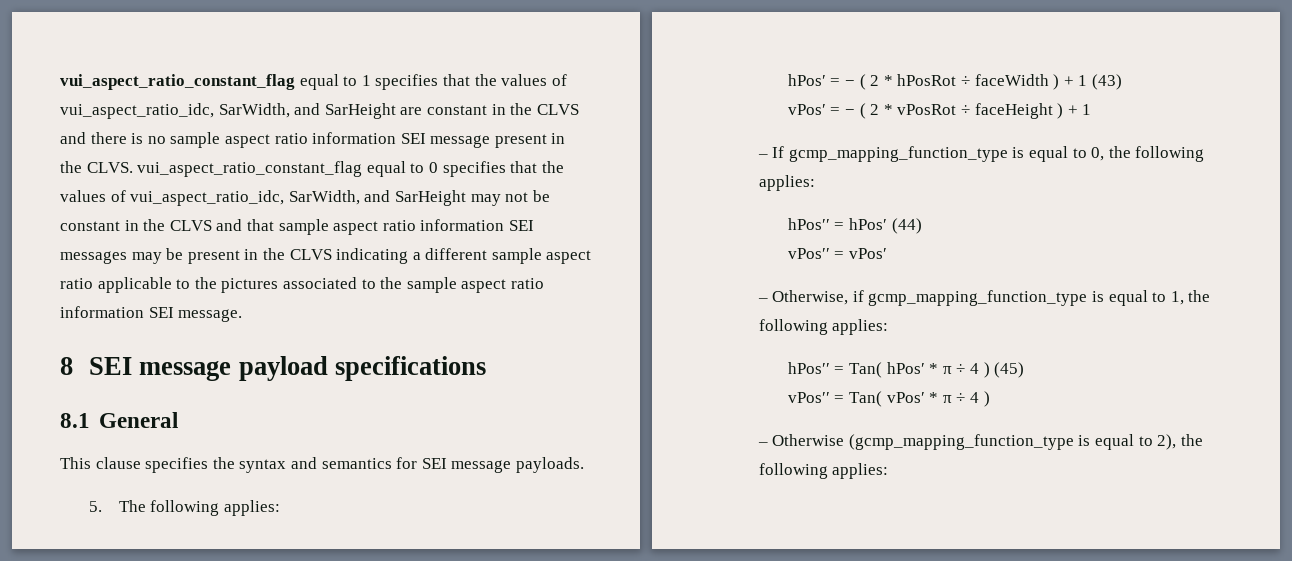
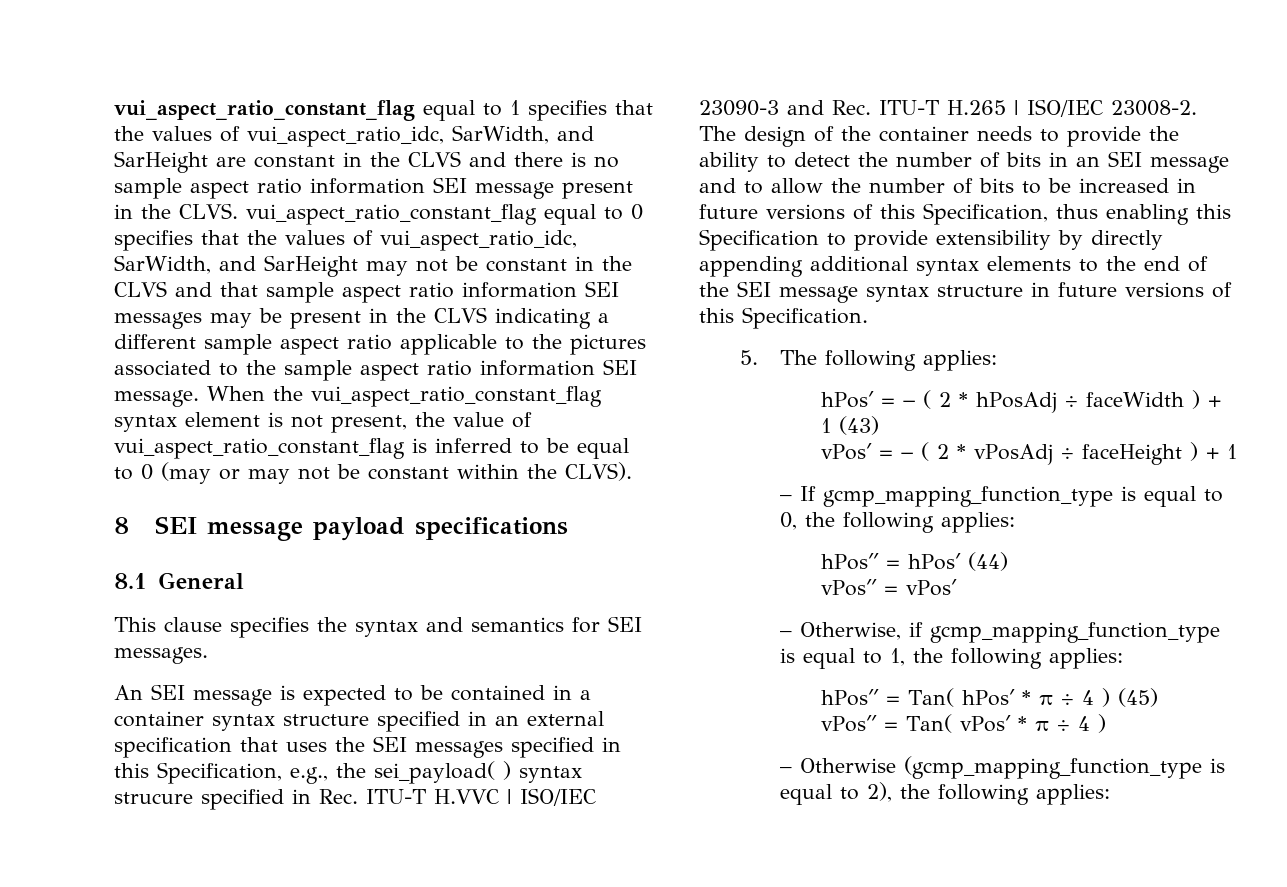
(243, 315) none -> [207,386,602,407] [114,412,532,433] [114,438,629,459] [114,462,632,484] When the vui_aspect_ratio_constant_flag syntax element is not present, the value of vui_aspect_ratio_constant_flag is inferred to be equal to 0 (may or may not be constant within the CLVS).
[451,457,584,473] message payloads. -> [114,647,208,664] [114,684,591,706] [114,711,604,732] [114,736,621,758] [114,761,582,784] [114,788,596,810] [699,99,1197,117] [699,126,1179,147] [699,151,1229,173] [699,178,1196,194] [699,203,1231,225] [699,229,1163,251] [699,256,1208,277] [699,281,1232,303] [699,307,868,329] messages. // An SEI message is expected to be contained in a container syntax structure specified in an external specification that uses the SEI messages specified in this Specification, e.g., the sei_payload( ) syntax strucure specified in Rec. ITU-T H.VVC | ISO/IEC 23090-3 and Rec. ITU-T H.265 | ISO/IEC 23008-2. The design of the container needs to provide the ability to detect the number of bits in an SEI message and to allow the number of bits to be increased in future versions of this Specification, thus enabling this Specification to provide extensibility by directly appending additional syntax elements to the end of the SEI message syntax structure in future versions of this Specification.
[897,74,957,86] hPosRot -> [976,392,1058,413] hPosAdj
[897,104,957,115] vPosRot -> [974,444,1054,465] vPosAdj

